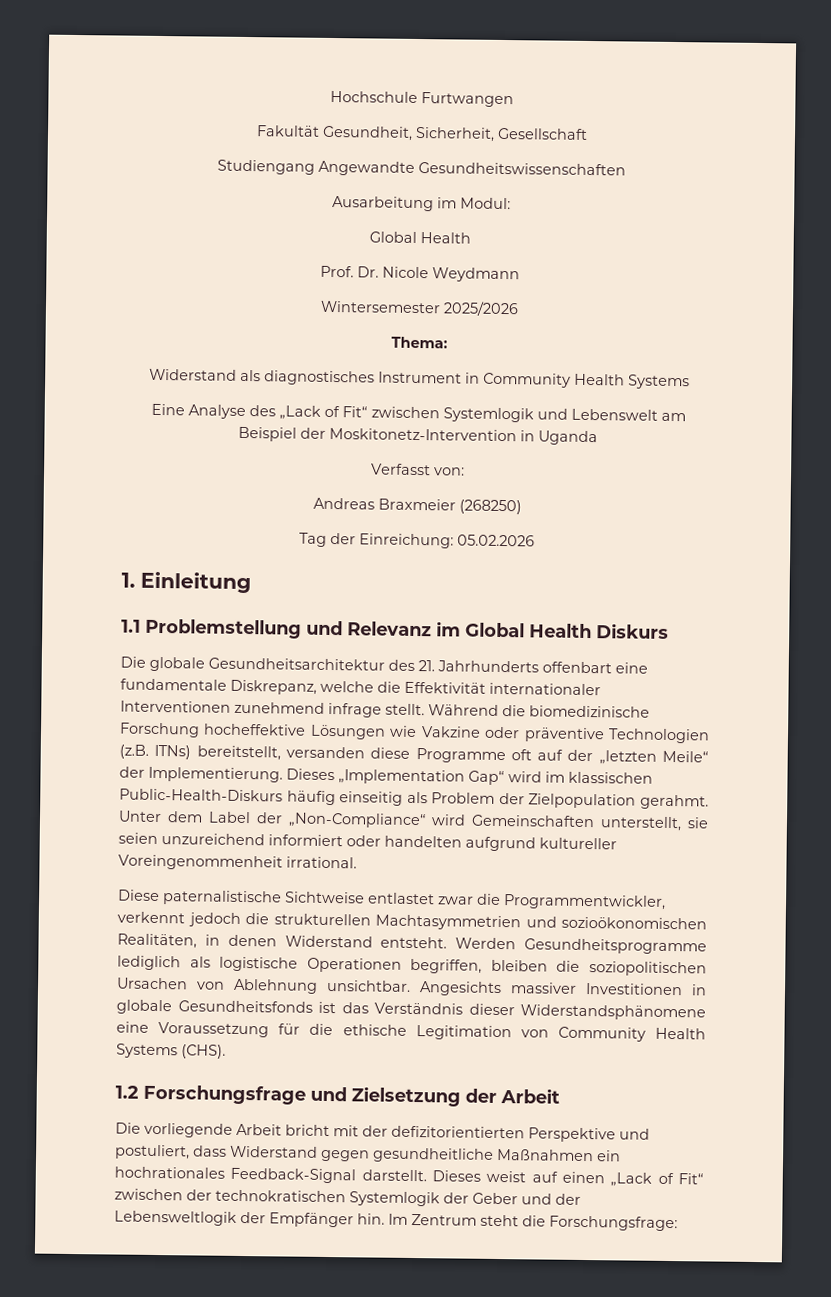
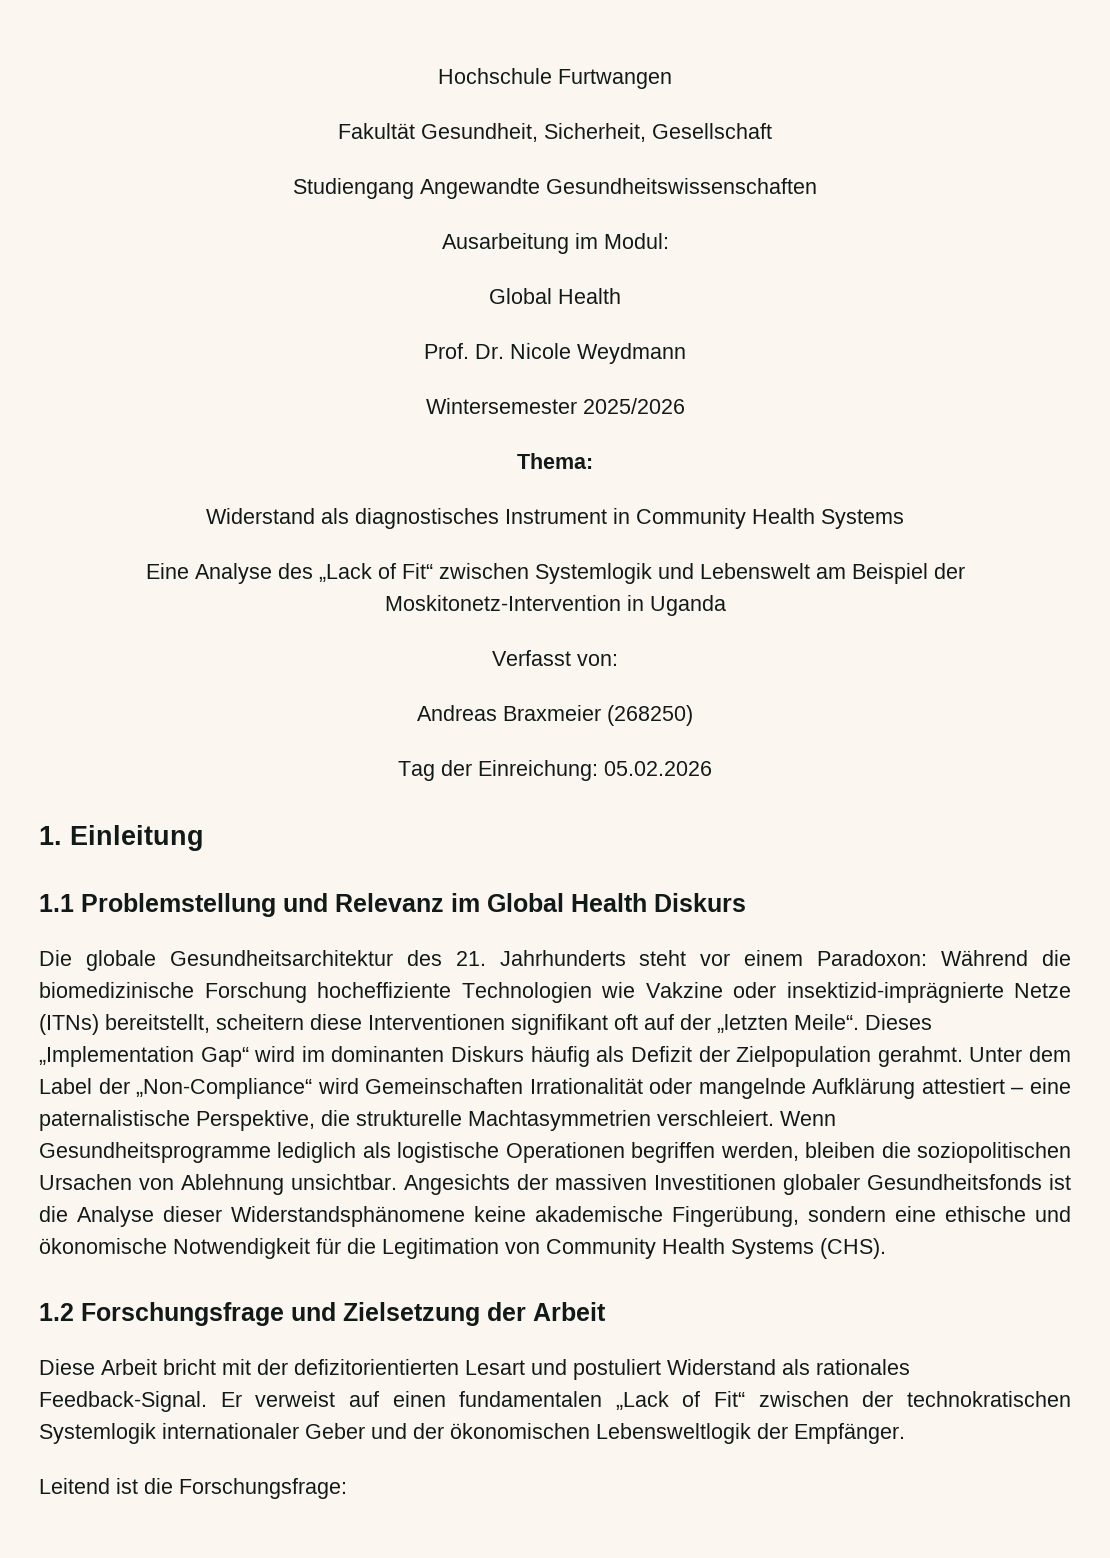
[542,661,648,674] [120,678,601,696] [120,700,425,718] offenbart eine fundamentale Diskrepanz, welche die Effektivität internationaler Interventionen zunehmend infrage stellt. -> [639,950,928,966] steht vor einem Paradoxon:
[203,723,386,740] hocheffektive Lösungen -> [317,982,592,1003] hocheffiziente Technologien
[523,727,711,744] [119,744,506,764] präventive Technologien (z.B. ITNs) bereitstellt, versanden diese Programme -> [786,982,1071,1003] [39,1014,608,1035] insektizid-imprägnierte Netze (ITNs) bereitstellt, scheitern diese Interventionen signifikant
[662,750,709,763] [119,766,283,783] Meile“ der Implementierung. -> [794,1014,859,1030] Meile“.
[568,771,653,784] [119,788,496,806] klassischen Public-Health-Diskurs häufig einseitig als Problem -> [331,1046,692,1067] dominanten Diskurs häufig als Defizit
[600,816,709,832] [118,832,617,852] [118,854,357,871] [118,889,666,910] [117,911,707,931] [117,933,517,950] unterstellt, sie seien unzureichend informiert oder handelten aufgrund kultureller Voreingenommenheit irrational. // Diese paternalistische Sichtweise entlastet zwar die Programmentwickler, verkennt jedoch die strukturellen Machtasymmetrien und sozioökonomischen Realitäten, in denen Widerstand entsteht. Werden -> [529,1078,1071,1099] [39,1110,836,1131] Irrationalität oder mangelnde Aufklärung attestiert – eine paternalistische Perspektive, die strukturelle Machtasymmetrien verschleiert. Wenn
[410,958,483,974] begriffen, -> [631,1142,799,1163] begriffen werden,
[510,982,707,996] [116,999,706,1021] [116,1021,270,1038] massiver Investitionen in globale Gesundheitsfonds ist das Verständnis dieser Widerstandsphänomene eine Voraussetzung -> [517,1174,1071,1195] [39,1206,1071,1227] [39,1238,310,1259] der massiven Investitionen globaler Gesundheitsfonds ist die Analyse dieser Widerstandsphänomene keine akademische Fingerübung, sondern eine ethische und ökonomische Notwendigkeit
[342,1024,407,1036] ethische -> (376, 1246) none
[115,1122,233,1138] Die vorliegende -> [39,1359,95,1375] Diese
[528,1127,650,1143] [115,1144,621,1163] [114,1166,527,1184] Perspektive und postuliert, dass Widerstand gegen gesundheitliche Maßnahmen ein hochrationales Feedback-Signal darstellt. Dieses weist -> [465,1359,910,1380] [39,1391,336,1412] Lesart und postuliert Widerstand als rationales Feedback-Signal. Er verweist
(605, 1177) none -> [459,1391,603,1407] fundamentalen
[443,1192,469,1204] der -> [162,1423,299,1439] internationaler
(581, 1199) none -> [450,1423,590,1439] ökonomischen
[269,1212,519,1228] Empfänger hin. Im Zentrum steht -> [794,1423,905,1444] [39,1478,138,1494] Empfänger. // Leitend ist

